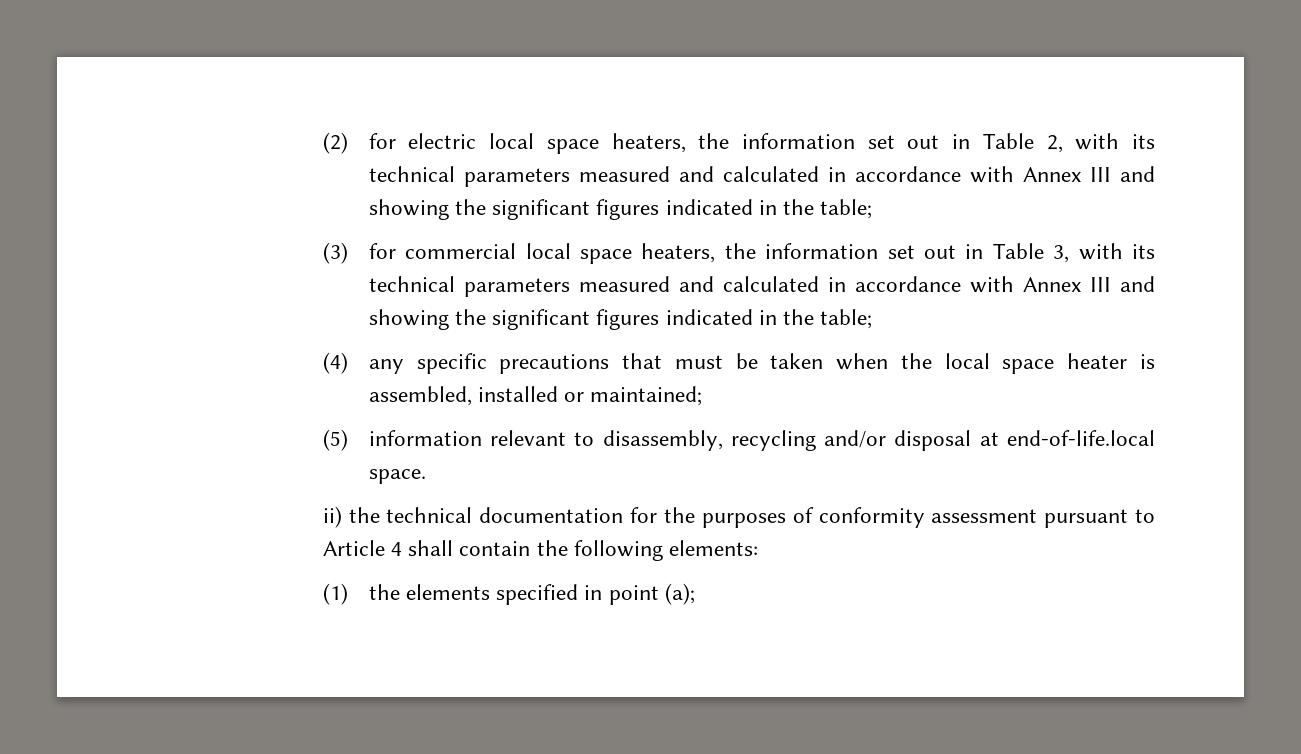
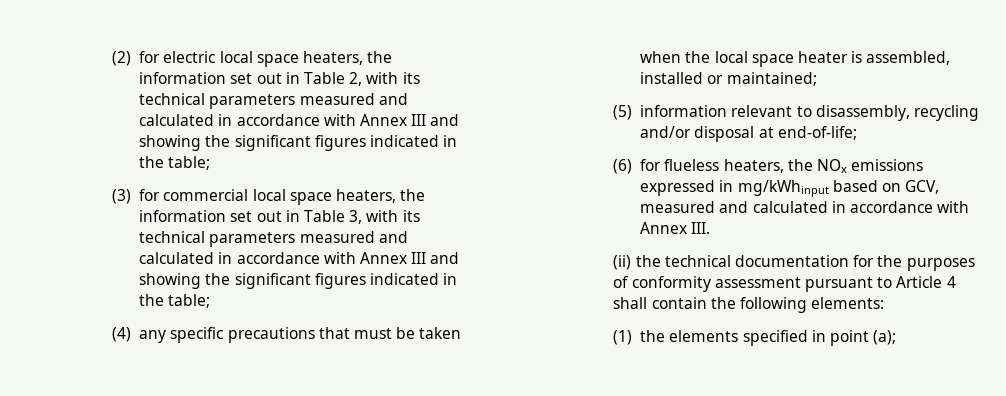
[1007,430,1155,446] [368,469,426,484] [322,506,342,528] end-of-life.local space. // ii) -> [777,126,857,140] [613,159,924,174] [640,180,940,197] [640,201,970,213] [640,222,711,234] [613,255,632,270] end-of-life; // (6) for flueless heaters, the NOx emissions expressed in mg/kWhinput based on GCV, measured and calculated in accordance with Annex III. // (ii)

